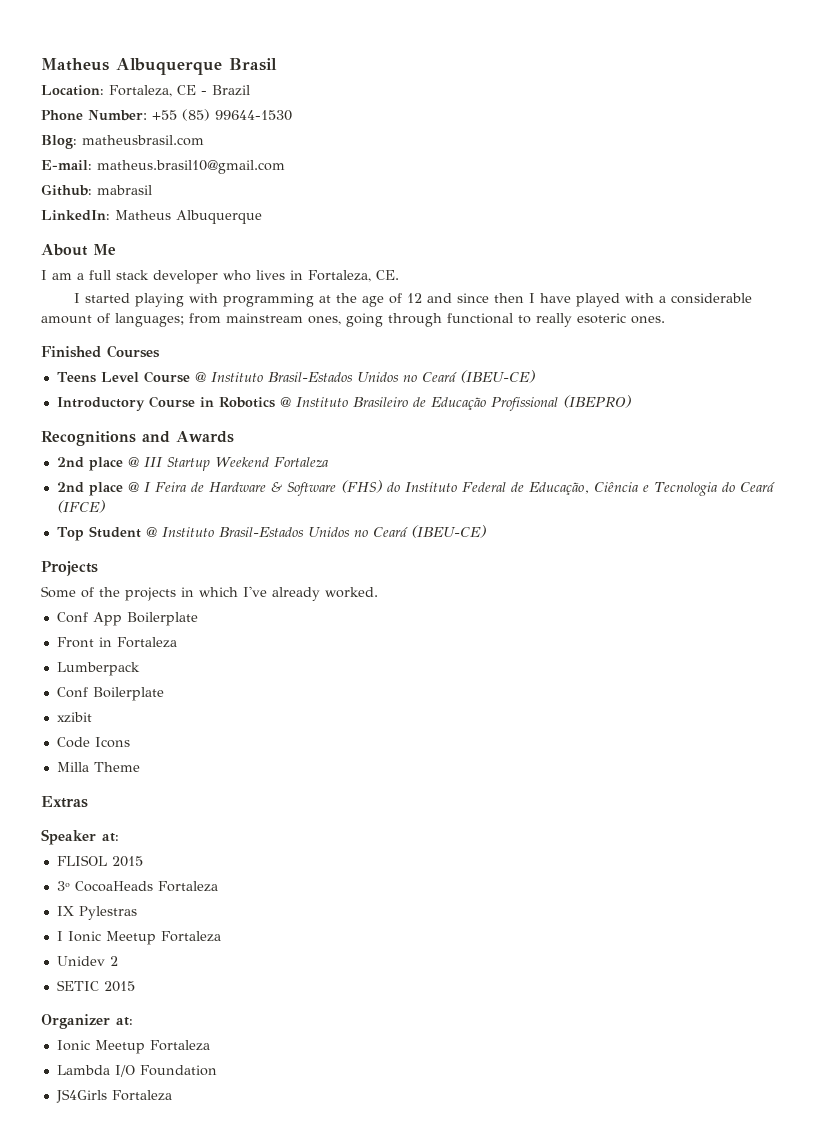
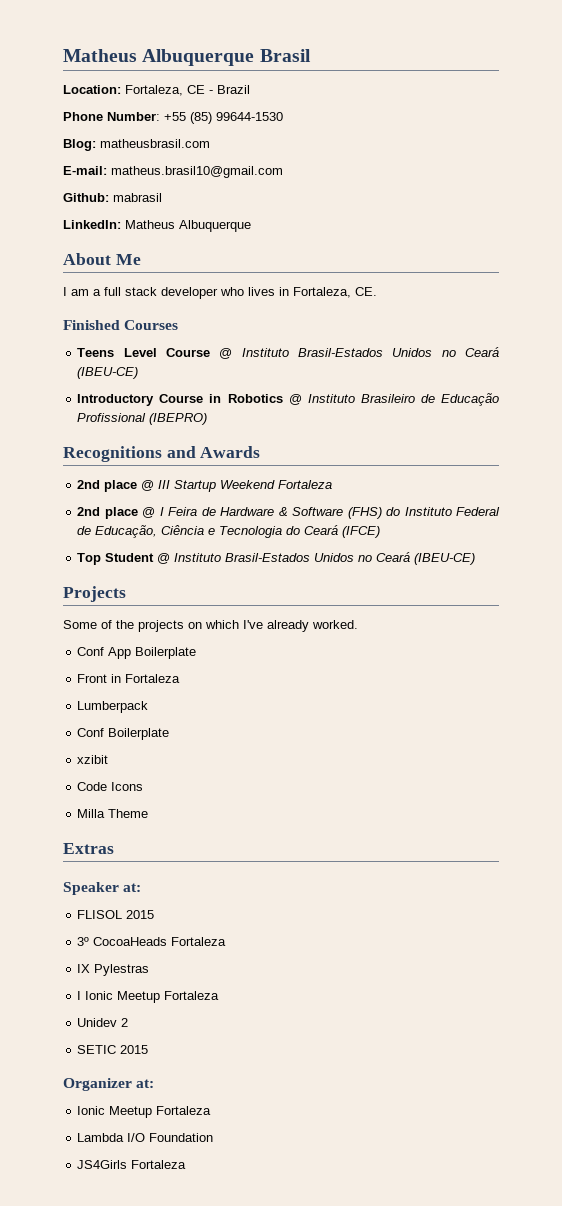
[73,293,752,307] [41,313,665,327] // I started playing with programming at the age of 12 and since then I have played with a considerable amount of languages; from mainstream ones, going through functional to really esoteric ones. -> (377, 291) none
[181,587,194,597] in -> [188,622,202,629] on

